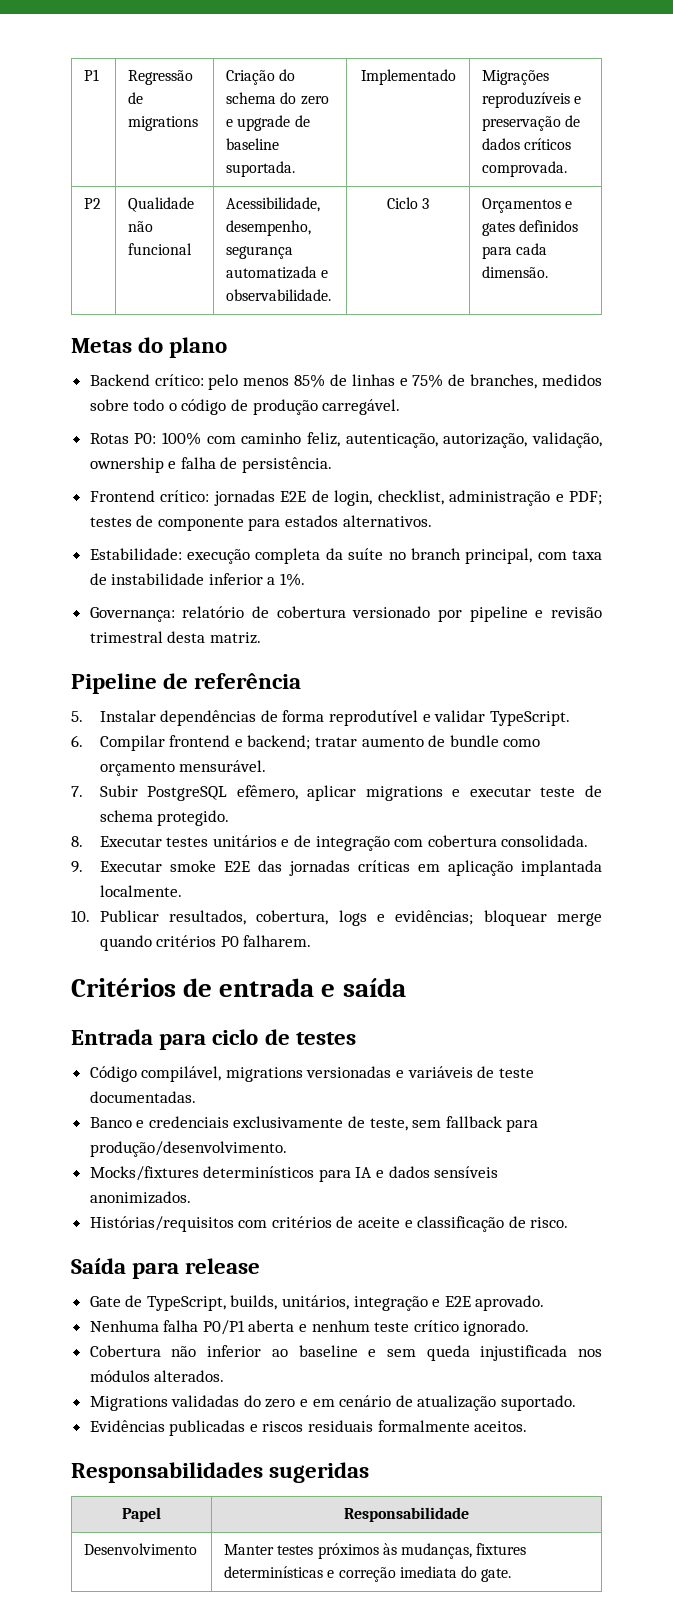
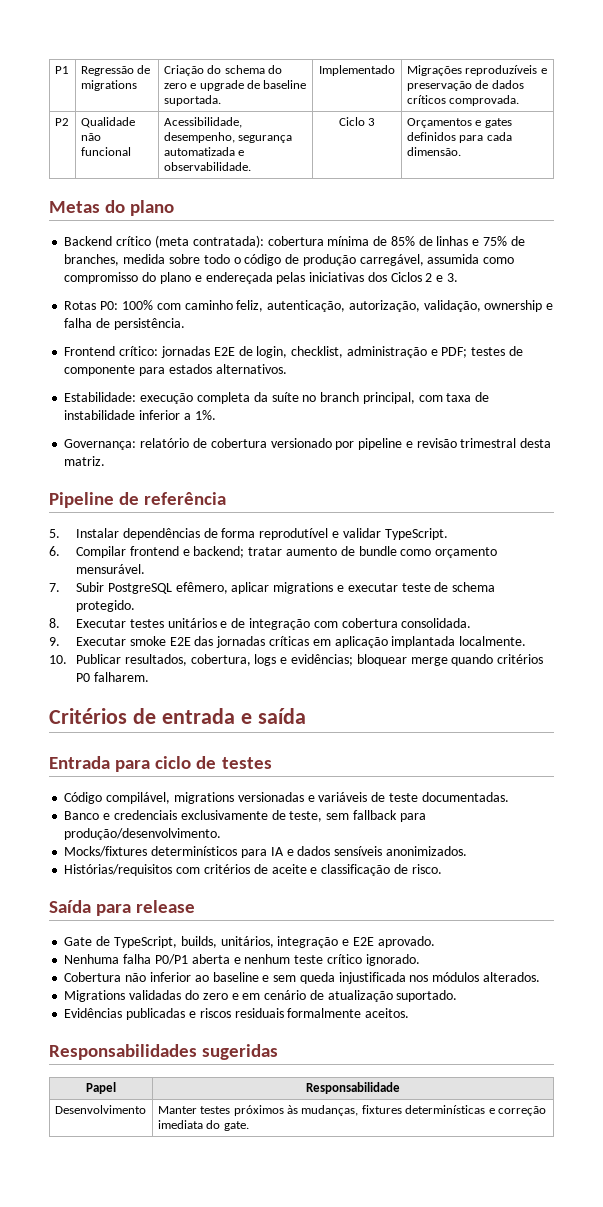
[154,374,290,390] crítico: pelo menos -> [116,235,388,248] crítico (meta contratada): cobertura mínima de
[541,374,602,386] medidos -> [123,254,166,264] medida
[322,399,401,415] carregável. -> [359,254,515,266] [64,272,458,284] carregável, assumida como compromisso do plano e endereçada pelas iniciativas dos Ciclos 2 e 3.

